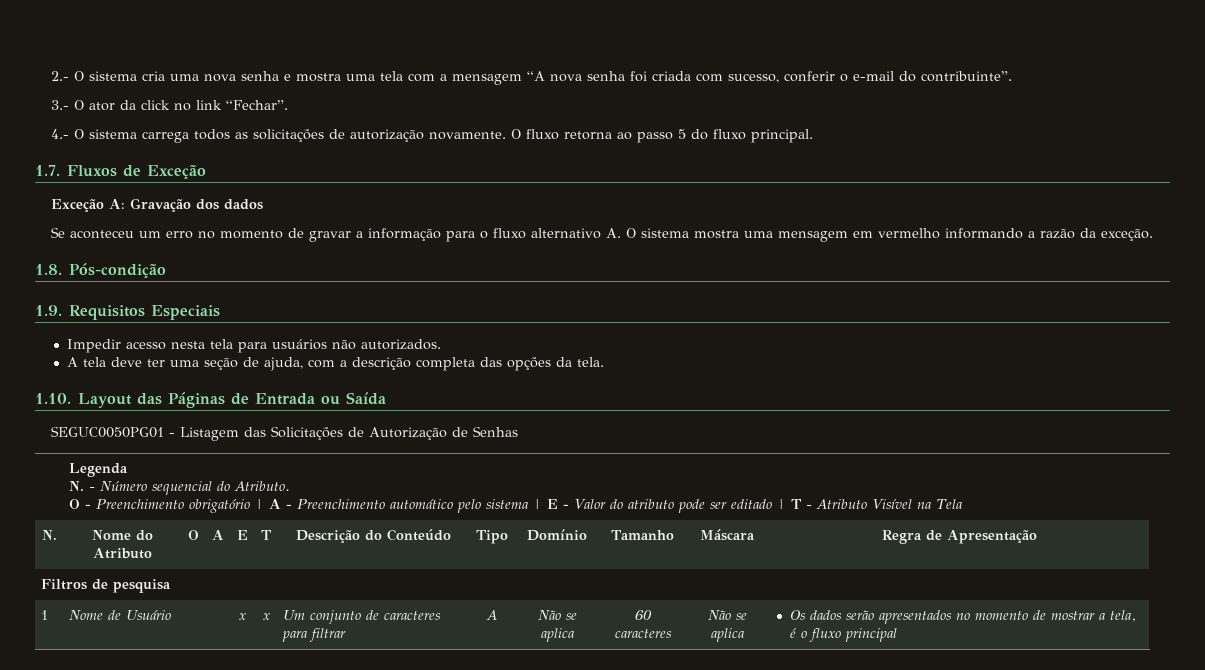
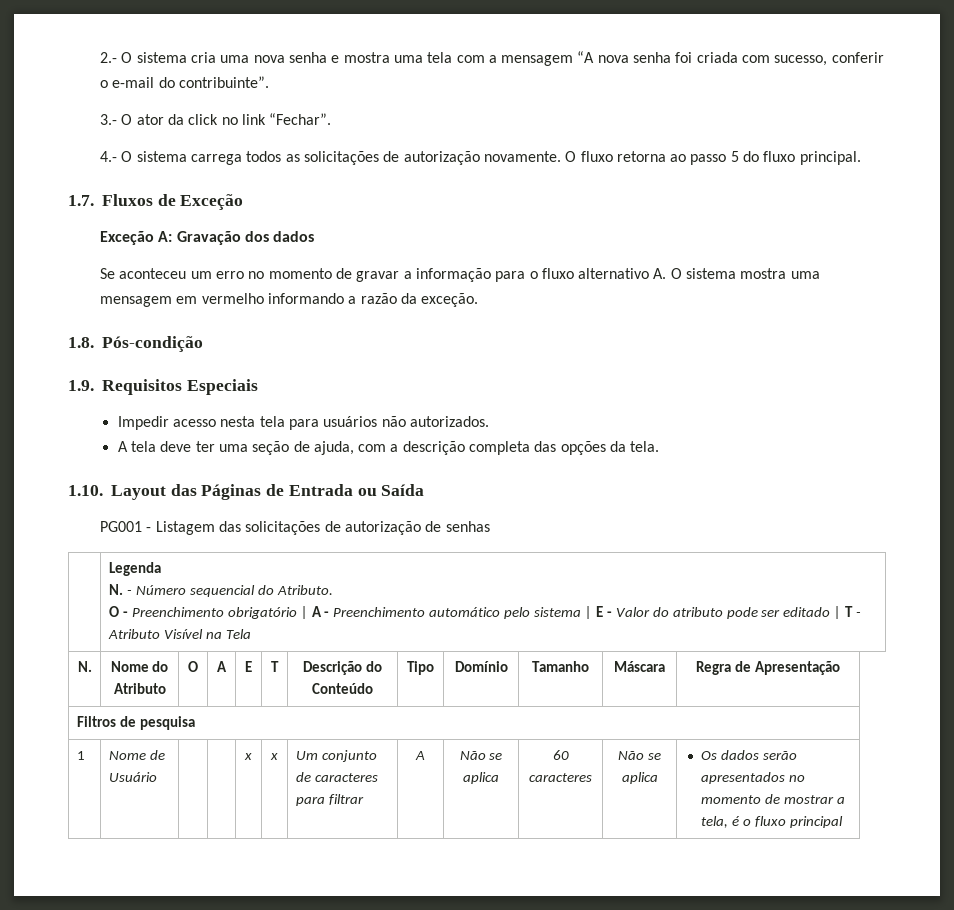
[51,426,165,438] SEGUC0050PG01 -> [99,521,142,532] PG001
[271,426,519,440] Solicitações de Autorização de Senhas -> [245,521,490,535] solicitações de autorização de senhas

